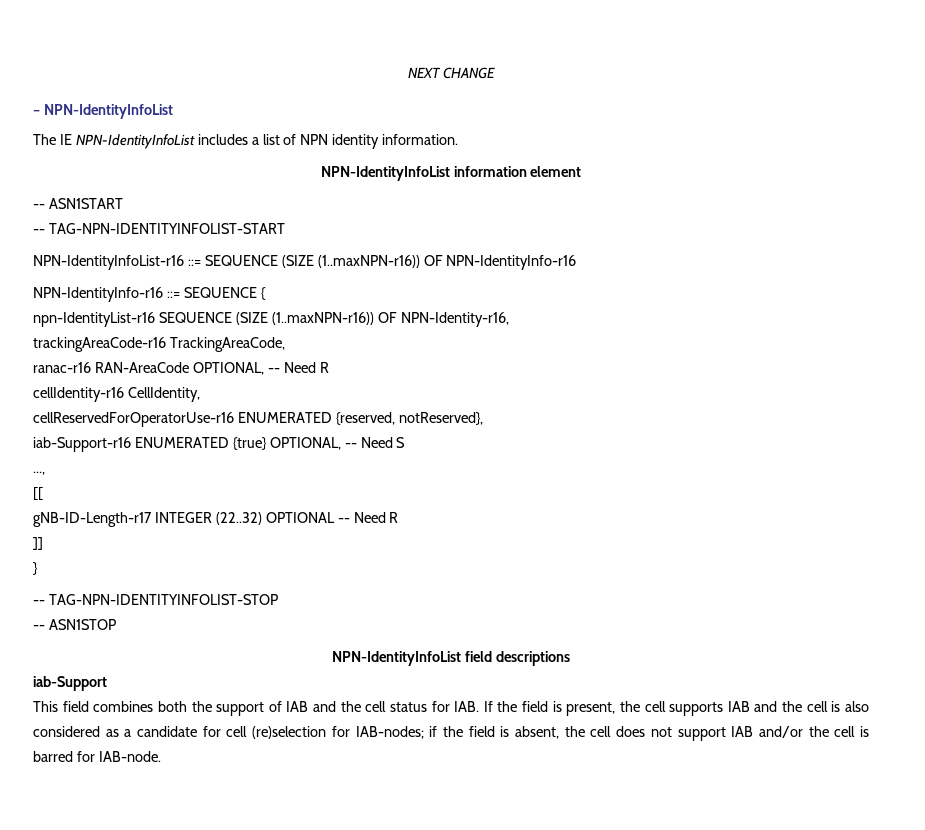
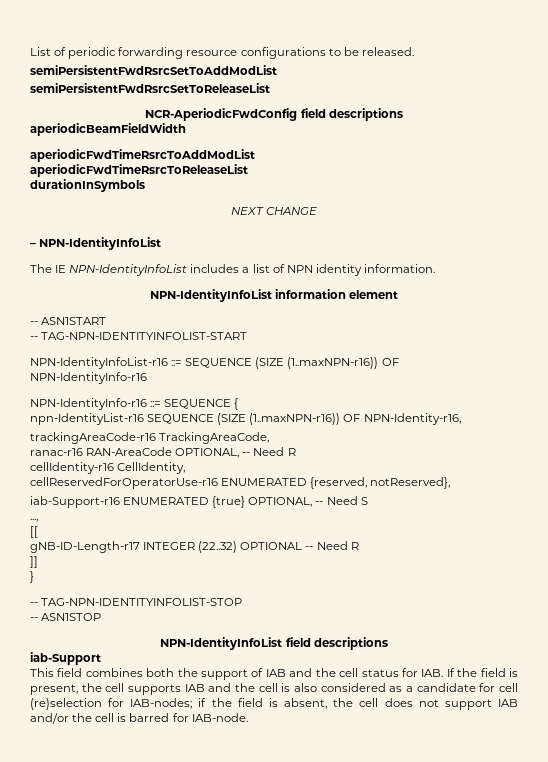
(407, 72) none -> [30,47,414,59] [30,65,277,75] [30,83,270,93] [145,108,403,121] [30,123,186,136] [30,149,255,162] [30,164,248,177] [30,179,145,192] List of periodic forwarding resource configurations to be released. // semiPersistentFwdRsrcSetToAddModList // semiPersistentFwdRsrcSetToReleaseList // NCR-AperiodicFwdConfig field descriptions // aperiodicBeamFieldWidth // aperiodicFwdTimeRsrcToAddModList // aperiodicFwdTimeRsrcToReleaseList // durationInSymbols //

